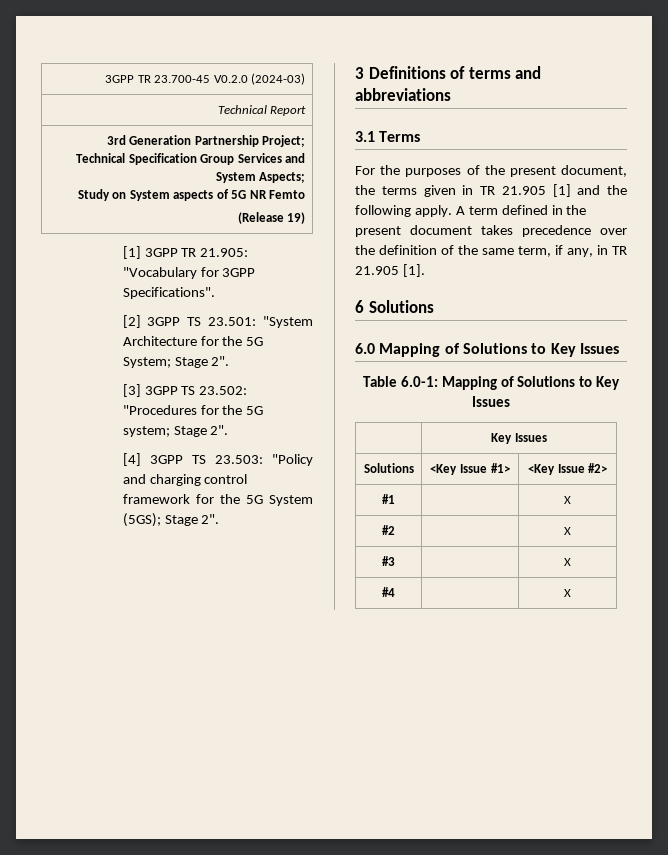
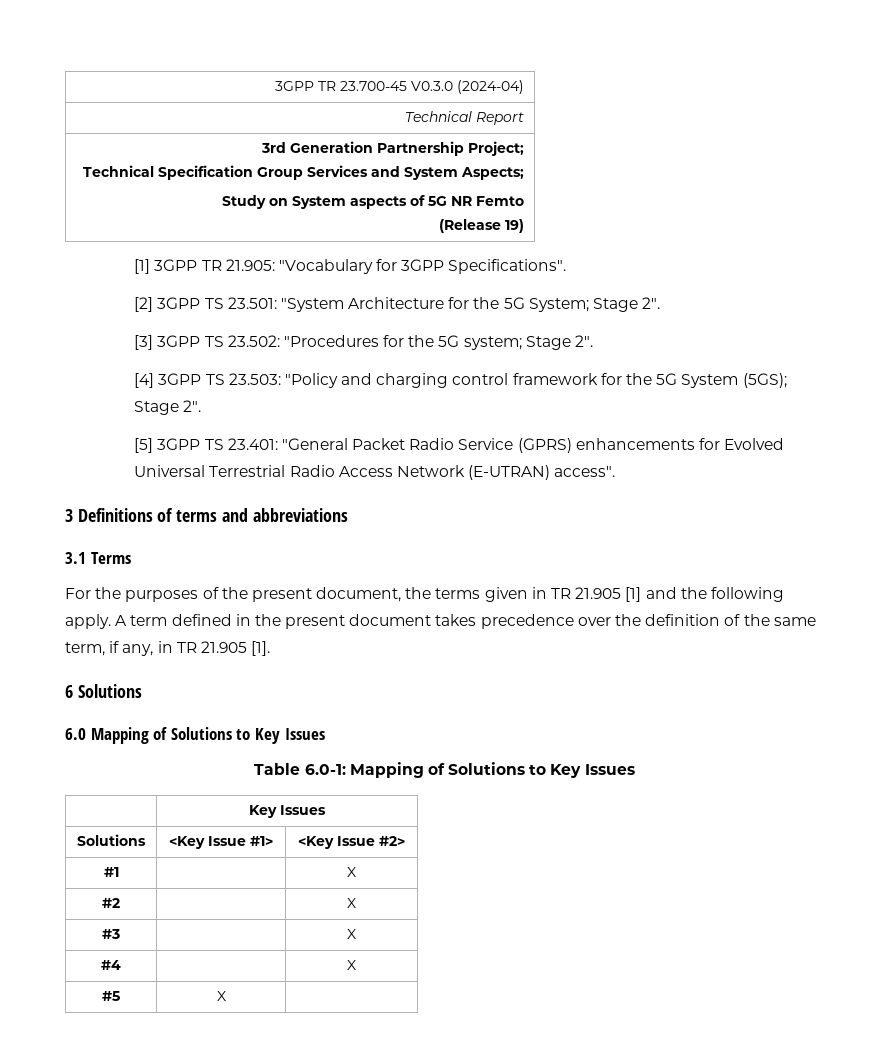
[213,73,306,85] V0.2.0 (2024-03) -> [410,80,524,94] V0.3.0 (2024-04)
(220, 519) none -> [134,438,785,453] [134,465,616,480] // [5] 3GPP TS 23.401: "General Packet Radio Service (GPRS) enhancements for Evolved Universal Terrestrial Radio Access Network (E-UTRAN) access".
(571, 593) none -> [102,991,120,1001] [216,991,226,1001] // #5 | X |

